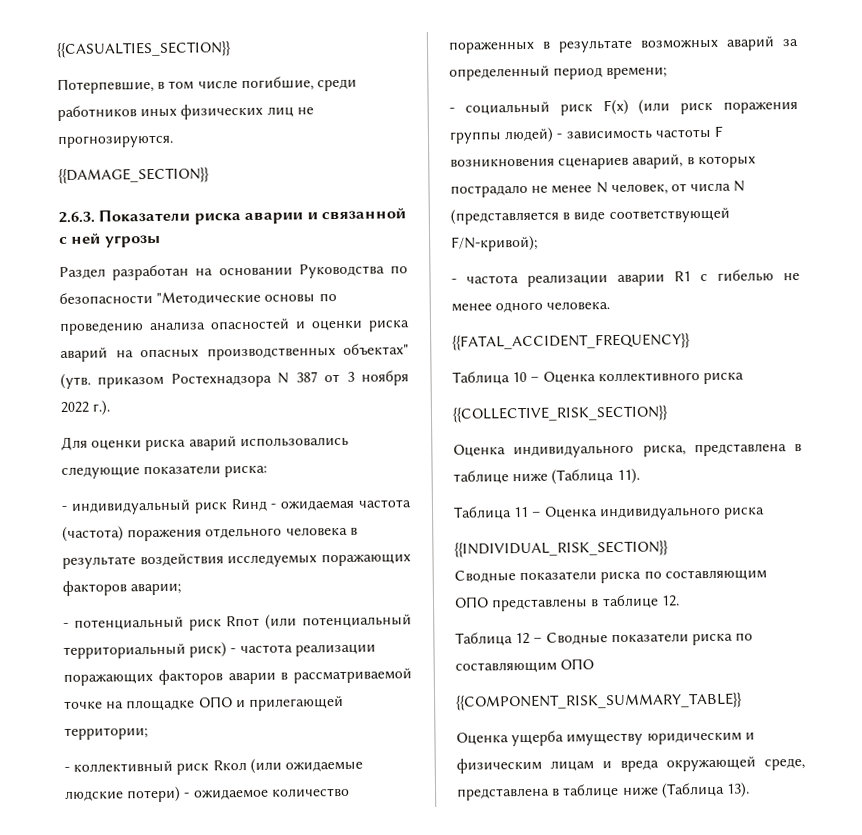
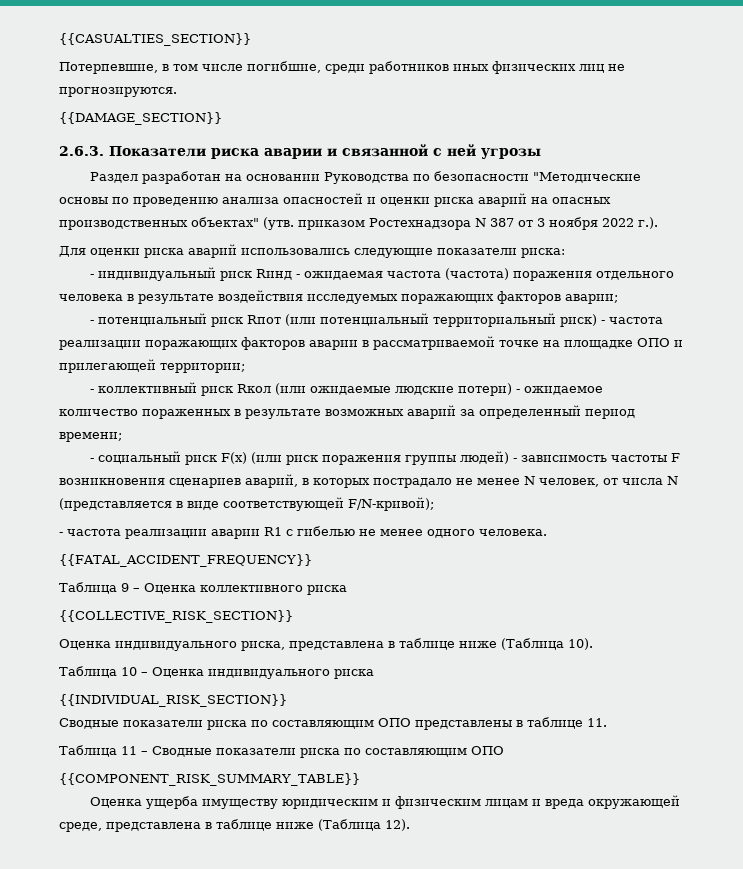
[512,371,528,383] 10 -> [121,583,129,592] 9
[616,468,640,484] [453,506,530,520] 11). // Таблица 11 -> [568,638,593,650] [59,666,137,678] 10). // Таблица 10
[660,595,680,607] [455,632,531,646] 12. // Таблица 12 -> [587,718,607,727] [59,745,137,757] 11. // Таблица 11
[725,782,750,798] 13). -> [385,819,410,831] 12).

